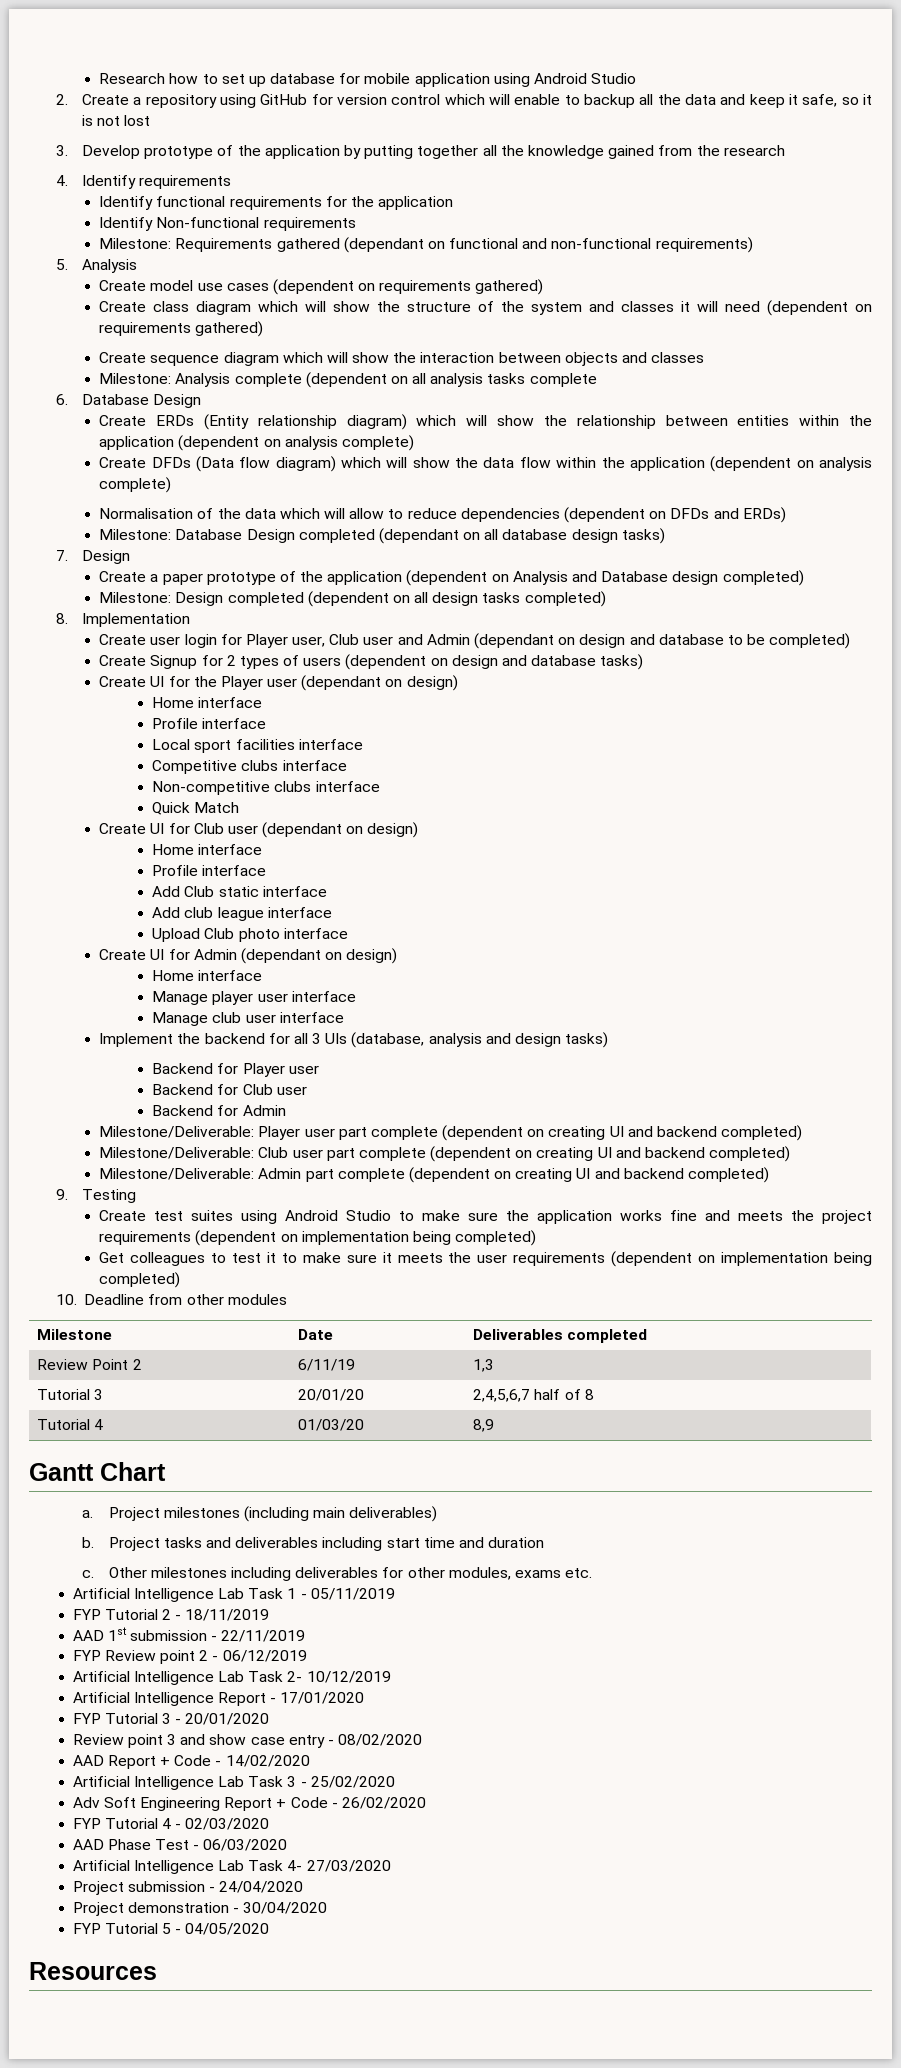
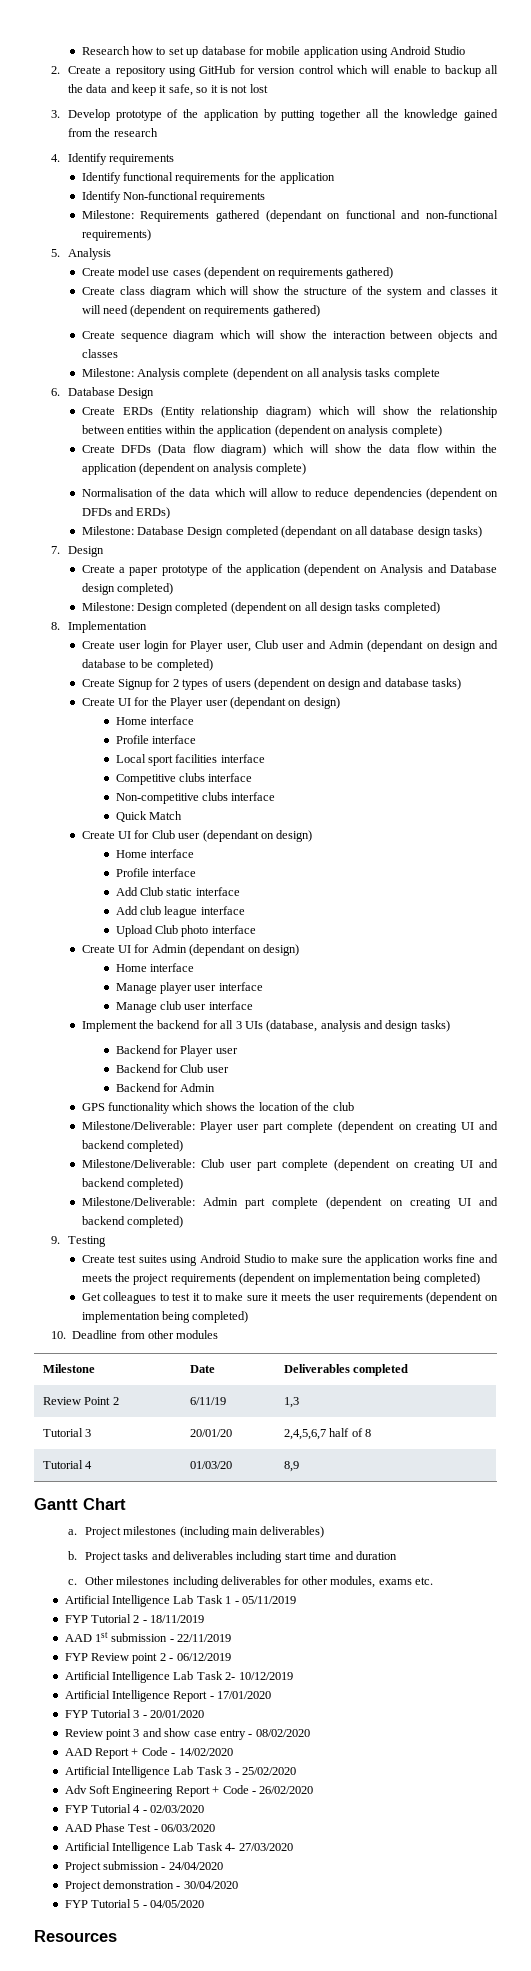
(286, 1110) none -> [81,1102,354,1114] // GPS functionality which shows the location of the club

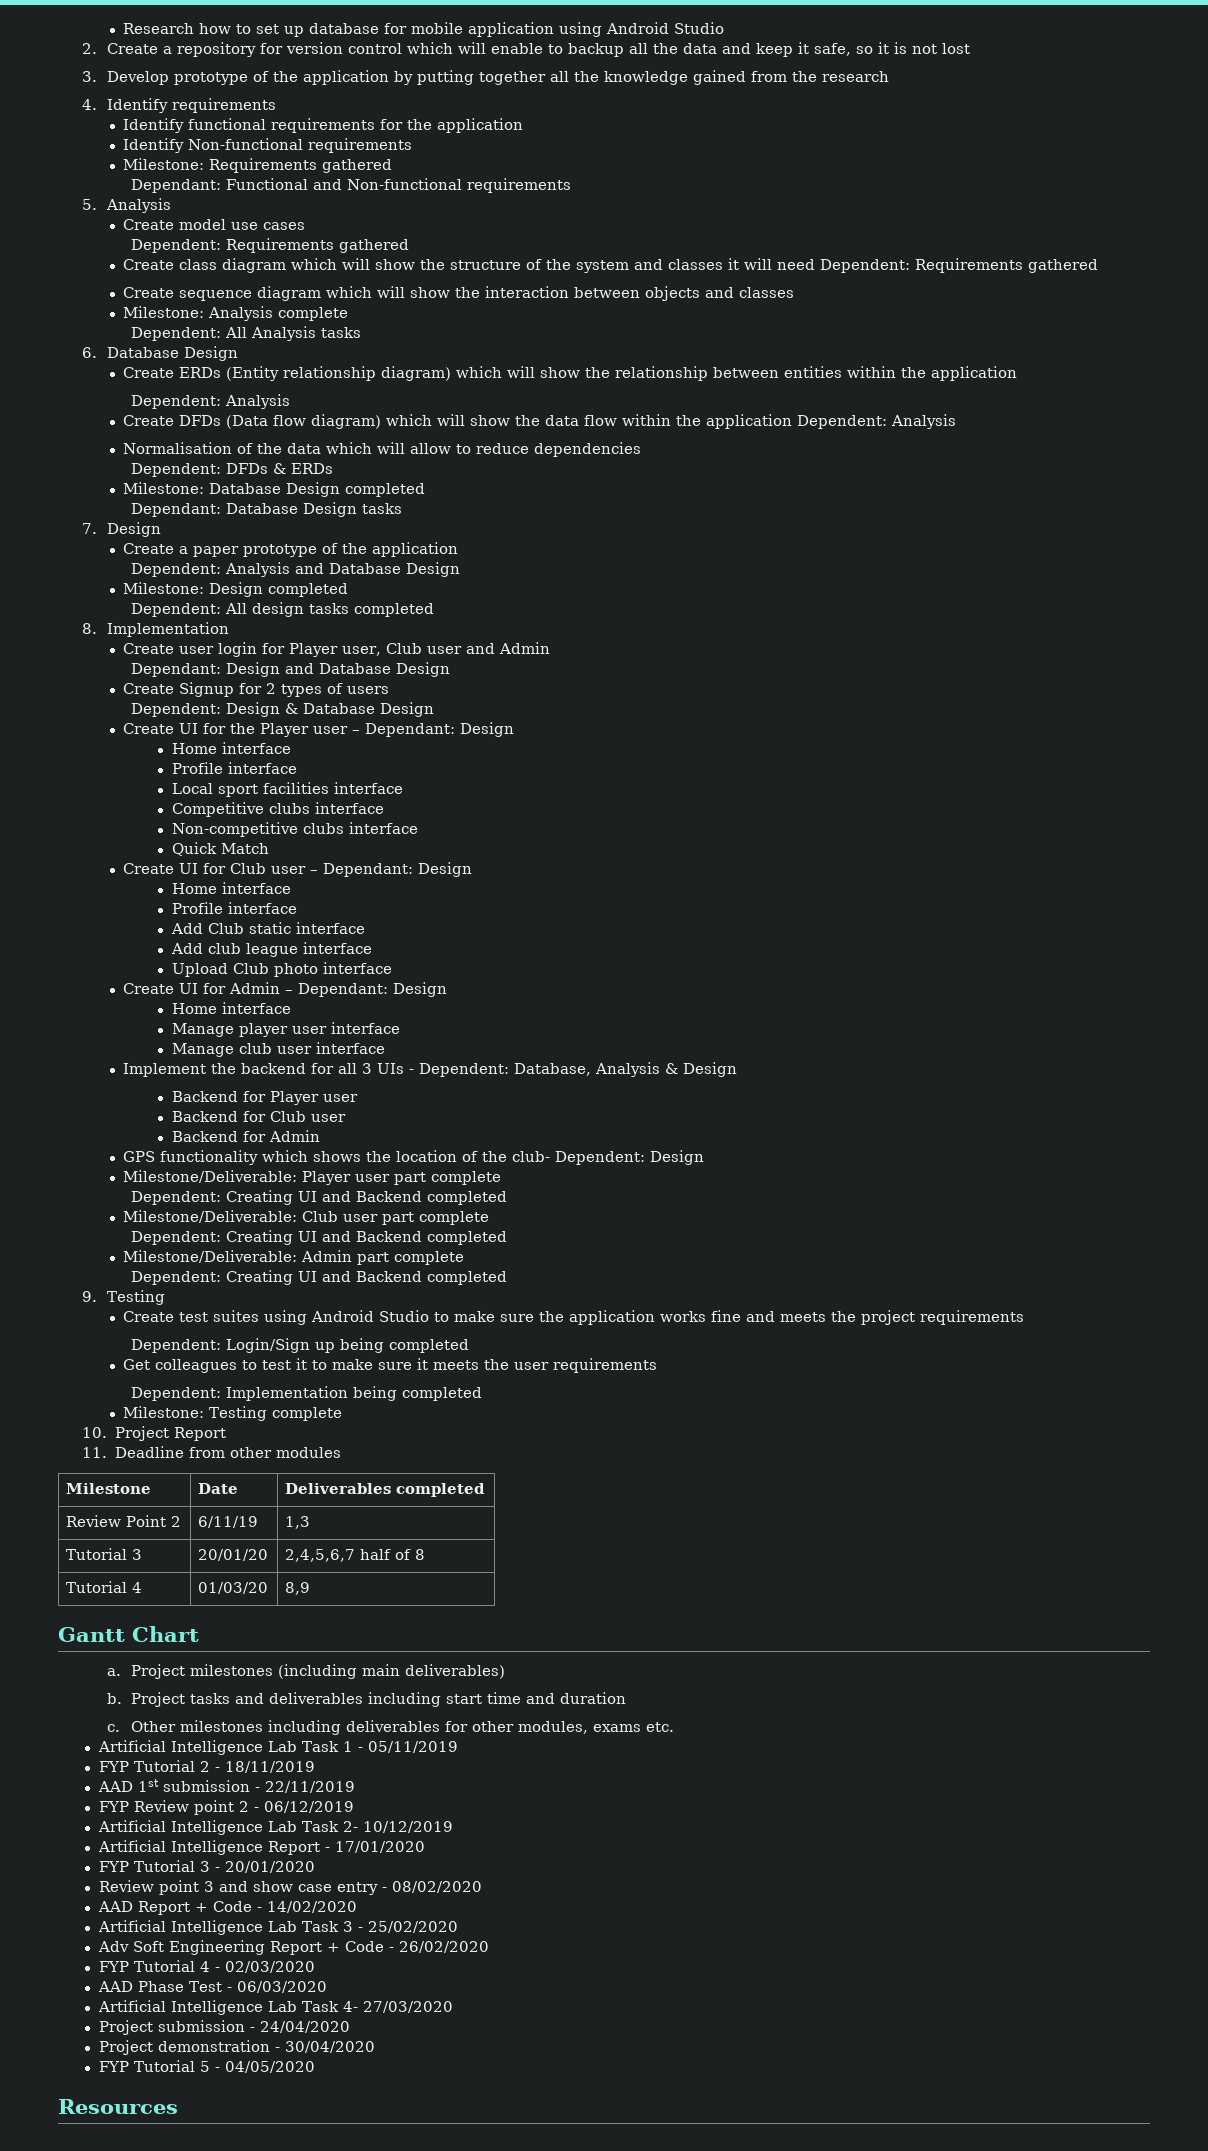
[169,65,236,77] using GitHub -> (256, 49) none
[265,210,499,222] [81,229,151,241] (dependant on functional and non-functional requirements) -> [131,178,572,193] // Dependant: Functional and Non-functional requirements
[204,267,394,279] (dependent on requirements gathered) -> [131,238,410,253] // Dependent: Requirements gathered
[130,305,320,317] (dependent on requirements gathered) -> [820,258,1099,273] Dependent: Requirements gathered
[232,368,440,380] (dependent on all analysis tasks complete -> [131,326,362,341] // Dependent: All Analysis tasks
[274,425,442,437] (dependent on analysis complete) -> [131,394,291,409] // Dependent: Analysis
[139,463,307,475] (dependent on analysis complete) -> [797,414,957,429] Dependent: Analysis
[425,488,499,500] [81,507,171,519] (dependent on DFDs and ERDs) -> [131,463,334,477] // Dependent: DFDs & ERDs
[281,526,483,538] (dependant on all database design tasks) -> [131,502,403,517] // Dependant: Database Design tasks
[304,564,377,576] (dependent on -> [131,563,222,577] // Dependent:
[81,583,174,595] design completed) -> [406,562,461,577] Design
[230,602,318,614] (dependent on all -> [131,603,248,617] // Dependent: All
[383,602,440,614] completed) -> [354,603,435,617] completed
[367,640,498,652] [81,659,213,671] (dependant on design and database to be completed) -> [131,662,451,677] // Dependant: Design and Database Design
[254,678,462,690] (dependent on design and database tasks) -> [131,702,435,717] // Dependent: Design & Database Design
[229,697,340,709] (dependant on design) -> [352,722,515,737] – Dependant: Design
[202,830,313,842] (dependant on design) -> [310,862,473,877] – Dependant: Design
[189,944,299,956] (dependant on design) -> [285,982,448,997] – Dependant: Design
[266,1020,450,1032] (database, analysis and design tasks) -> [409,1062,738,1077] - Dependent: Database, Analysis & Design
[332,1102,354,1111] club -> [512,1150,705,1165] club- Dependent: Design
[338,1121,499,1133] [81,1140,184,1152] (dependent on creating UI and backend completed) -> [131,1190,508,1205] // Dependent: Creating UI and Backend completed
[334,1159,499,1171] [81,1178,184,1190] [81,1197,498,1209] [81,1216,184,1228] (dependent on creating UI and backend completed) // Milestone/Deliverable: Admin part complete (dependent on creating UI and backend completed) -> [131,1230,508,1245] [123,1250,465,1265] [131,1270,508,1285] // Dependent: Creating UI and Backend completed // Milestone/Deliverable: Admin part complete // Dependent: Creating UI and Backend completed
[239,1273,480,1285] (dependent on implementation being completed) -> [131,1338,470,1353] // Dependent: Login/Sign up being completed
[426,1292,498,1304] [81,1311,249,1323] [50,1331,66,1339] (dependent on implementation being completed) // 10. -> [131,1386,483,1401] [123,1406,343,1421] [82,1426,226,1441] [82,1447,108,1458] // Dependent: Implementation being completed // Milestone: Testing complete // 10. Project Report // 11.

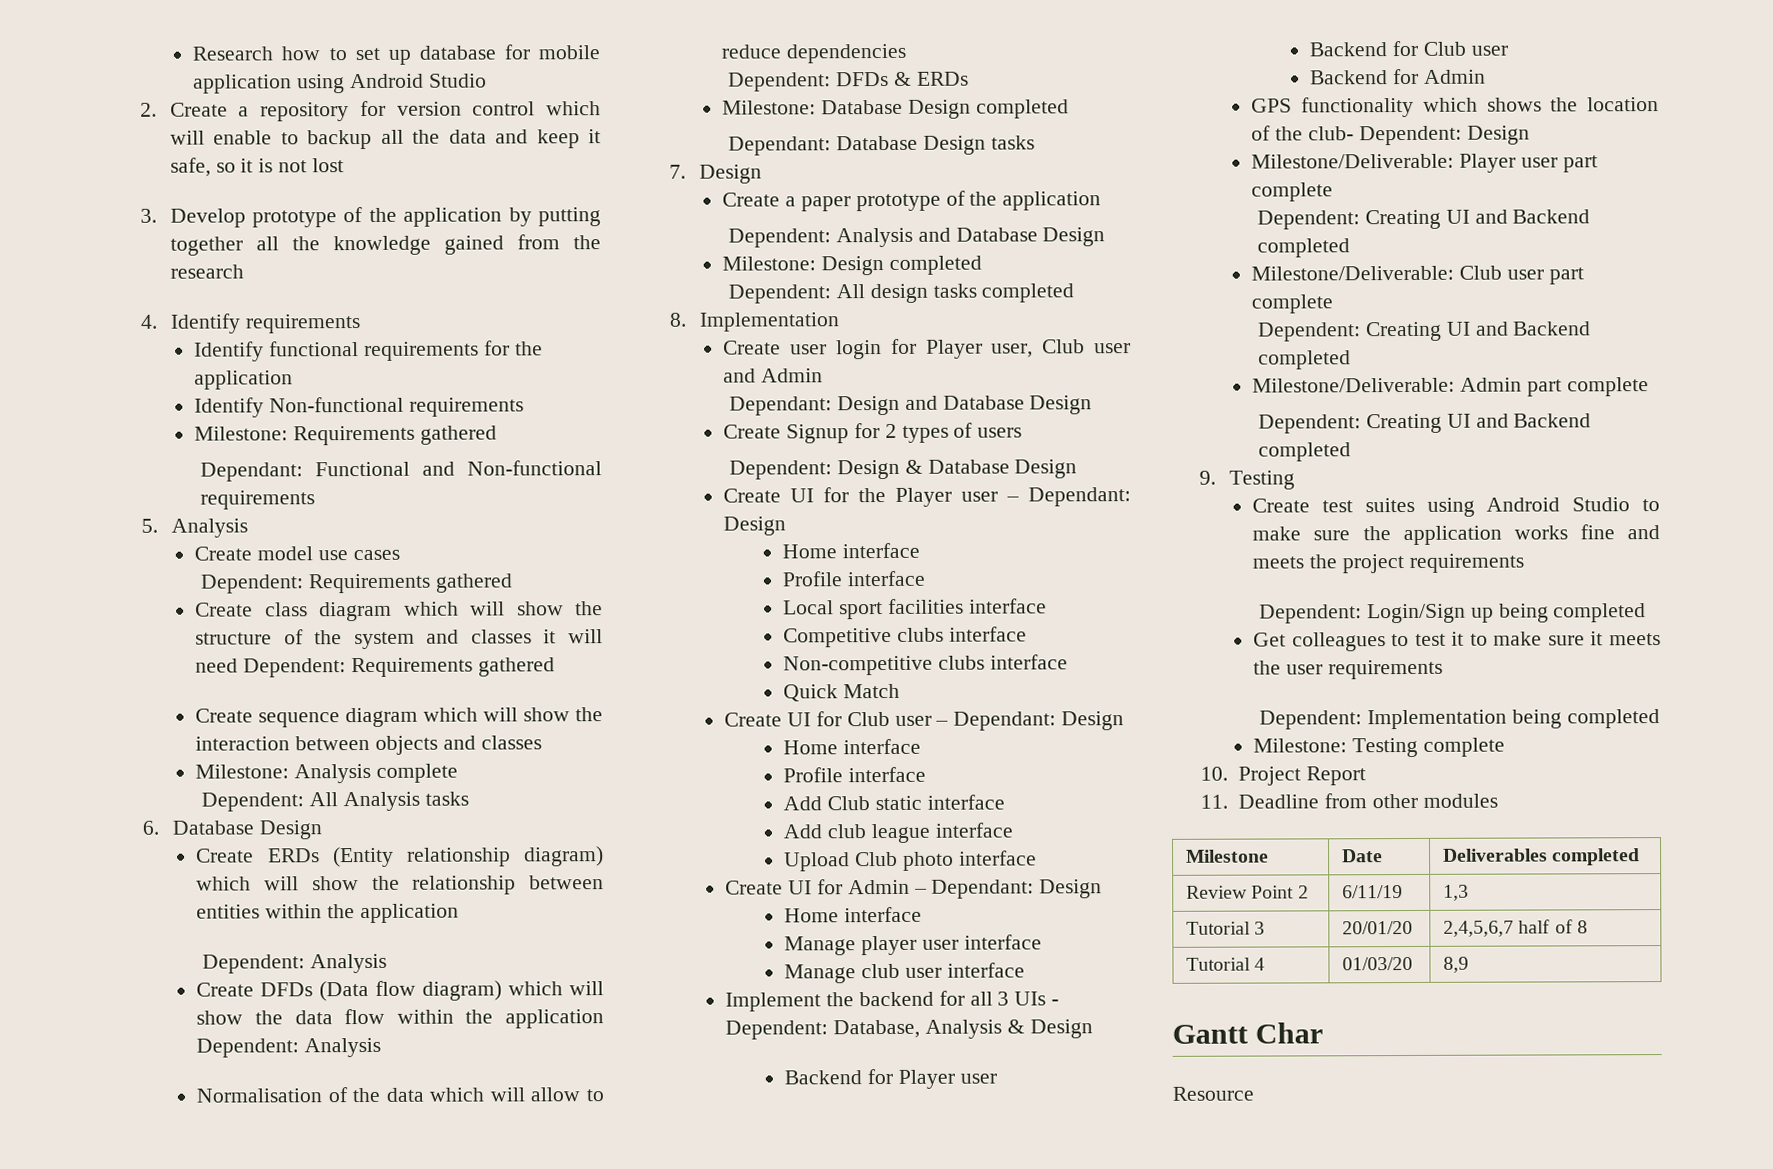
[132,1626,199,1642] [106,1664,506,1679] [106,1692,627,1707] [106,1720,675,1735] [97,1740,458,1755] [98,1760,315,1773] [97,1779,355,1793] [98,1800,354,1815] [97,1820,453,1835] [97,1840,425,1855] [98,1860,315,1873] [98,1880,482,1895] [97,1901,357,1915] [97,1920,458,1935] [97,1940,489,1955] [98,1960,315,1973] [97,1981,327,1993] [97,2000,453,2015] [98,2020,350,2035] [98,2040,375,2055] [98,2060,315,2073] [58,2099,178,2114] Chart // a. Project milestones (including main deliverables) // b. Project tasks and deliverables including start time and duration // c. Other milestones including deliverables for other modules, exams etc. // Artificial Intelligence Lab Task 1 - 05/11/2019 // FYP Tutorial 2 - 18/11/2019 // AAD 1st submission - 22/11/2019 // FYP Review point 2 - 06/12/2019 // Artificial Intelligence Lab Task 2- 10/12/2019 // Artificial Intelligence Report - 17/01/2020 // FYP Tutorial 3 - 20/01/2020 // Review point 3 and show case entry - 08/02/2020 // AAD Report + Code - 14/02/2020 // Artificial Intelligence Lab Task 3 - 25/02/2020 // Adv Soft Engineering Report + Code - 26/02/2020 // FYP Tutorial 4 - 02/03/2020 // AAD Phase Test - 06/03/2020 // Artificial Intelligence Lab Task 4- 27/03/2020 // Project submission - 24/04/2020 // Project demonstration - 30/04/2020 // FYP Tutorial 5 - 04/05/2020 // Resources -> [1255,1022,1324,1044] [1172,1086,1254,1101] Char // Resource

